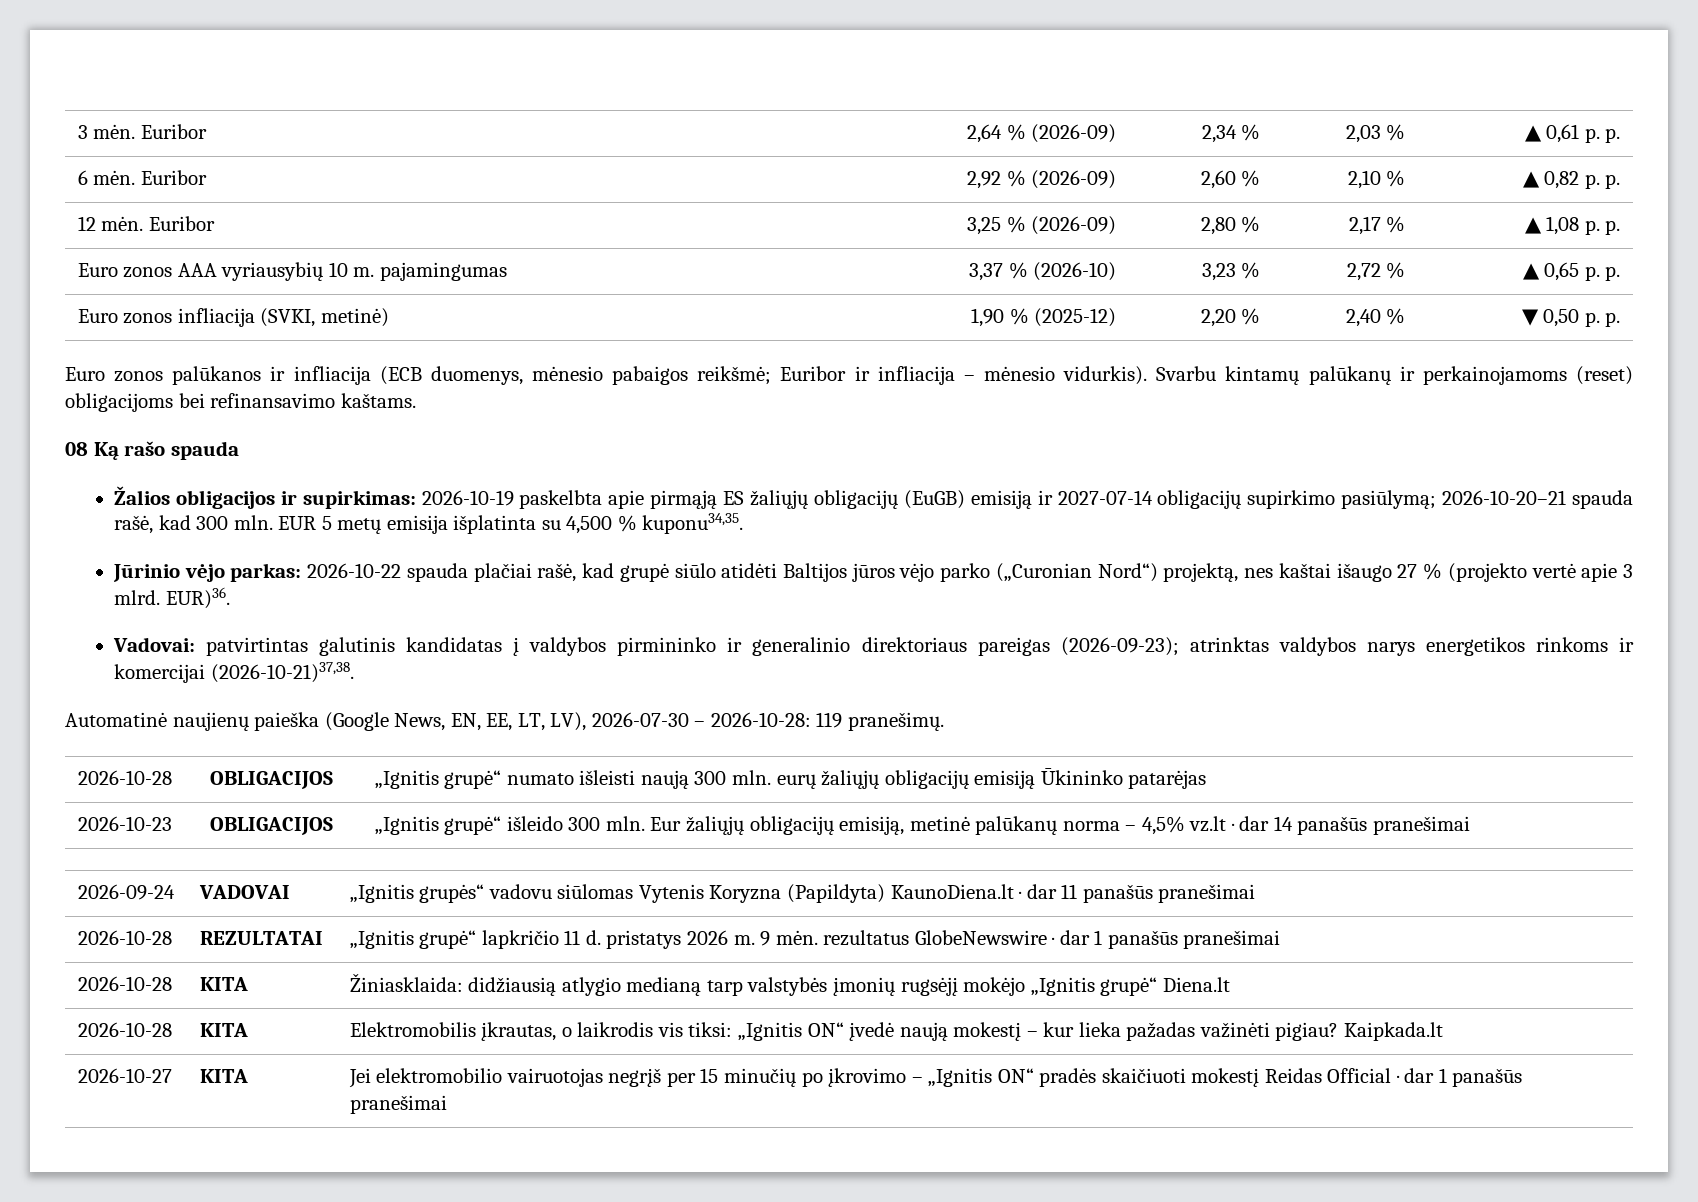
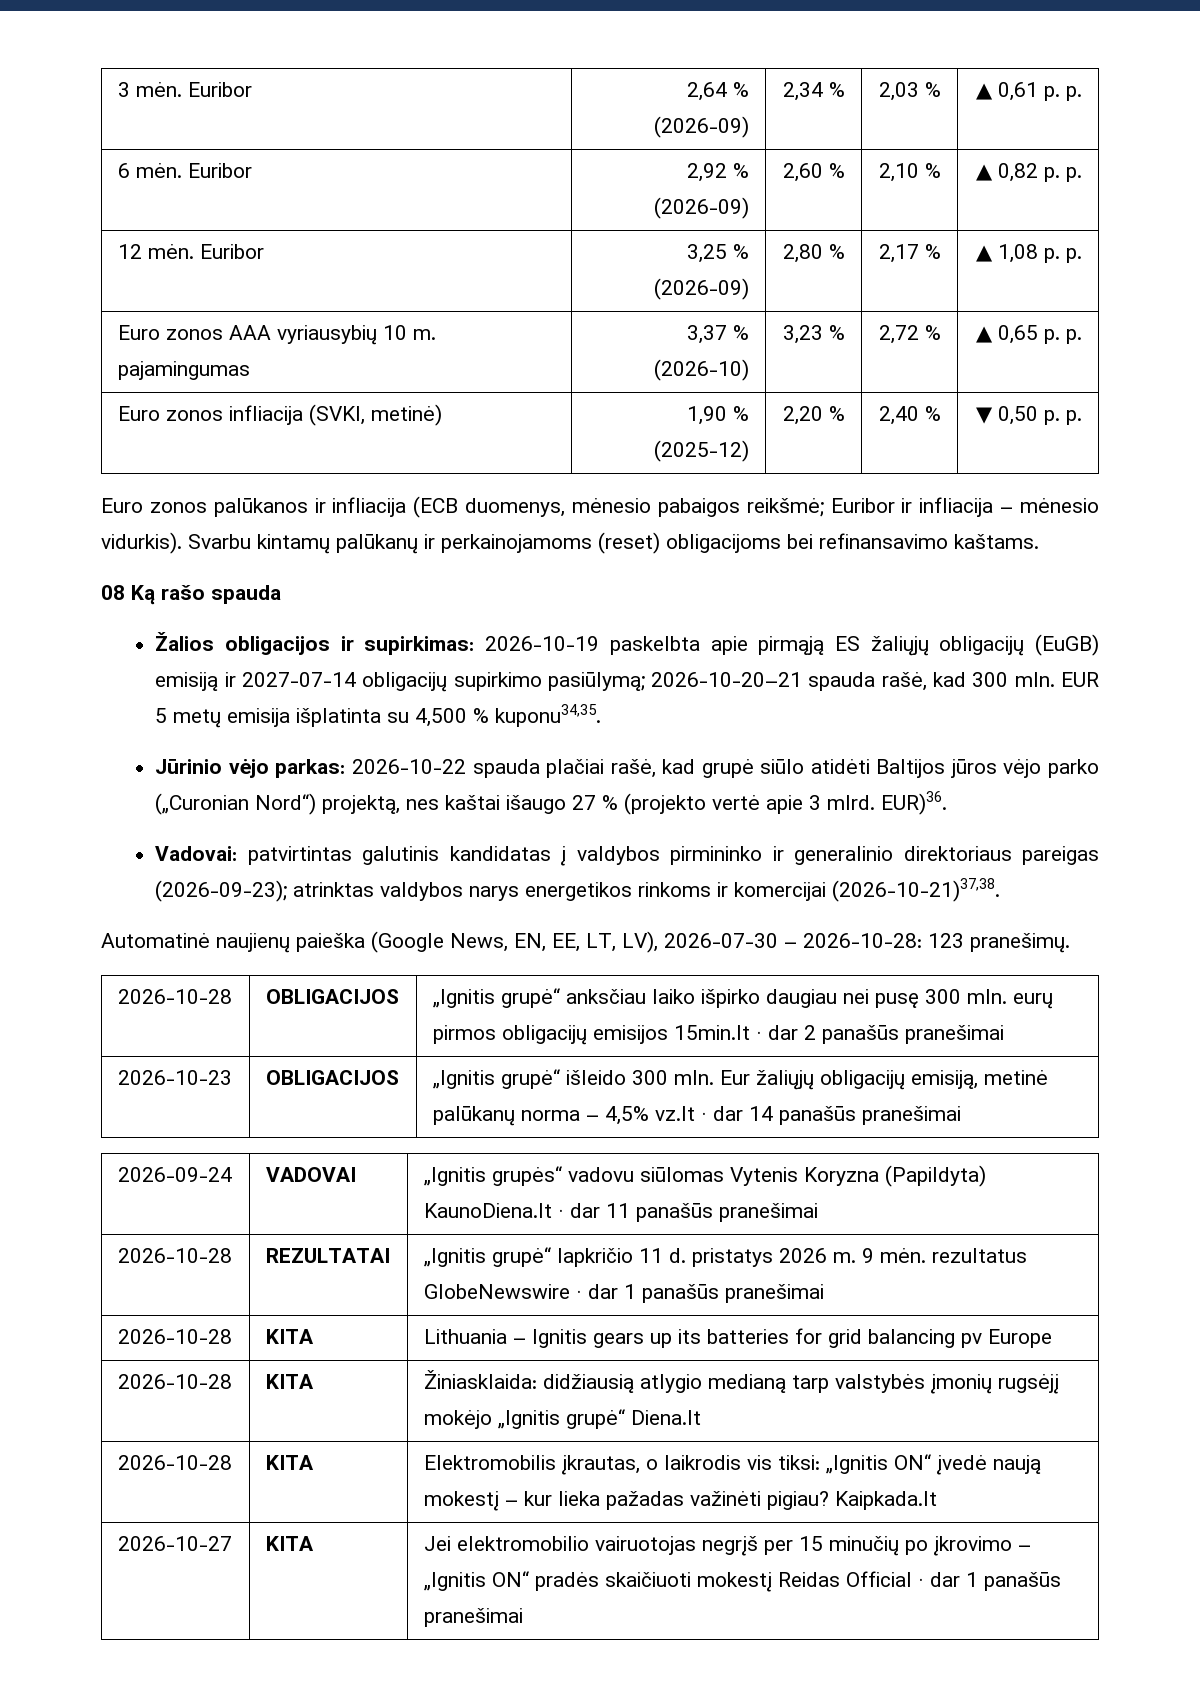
[816,712,843,728] 119 -> [928,933,964,948] 123
[506,768,1207,789] numato išleisti naują 300 mln. eurų žaliųjų obligacijų emisiją Ūkininko patarėjas -> [565,989,1053,1009] [432,1025,1004,1045] anksčiau laiko išpirko daugiau nei pusę 300 mln. eurų pirmos obligacijų emisijos 15min.lt · dar 2 panašūs pranešimai
(1281, 939) none -> [117,1329,232,1344] [265,1329,314,1344] [423,1328,1052,1348] // 2026-10-28 | KITA | Lithuania – Ignitis gears up its batteries for grid balancing pv Europe

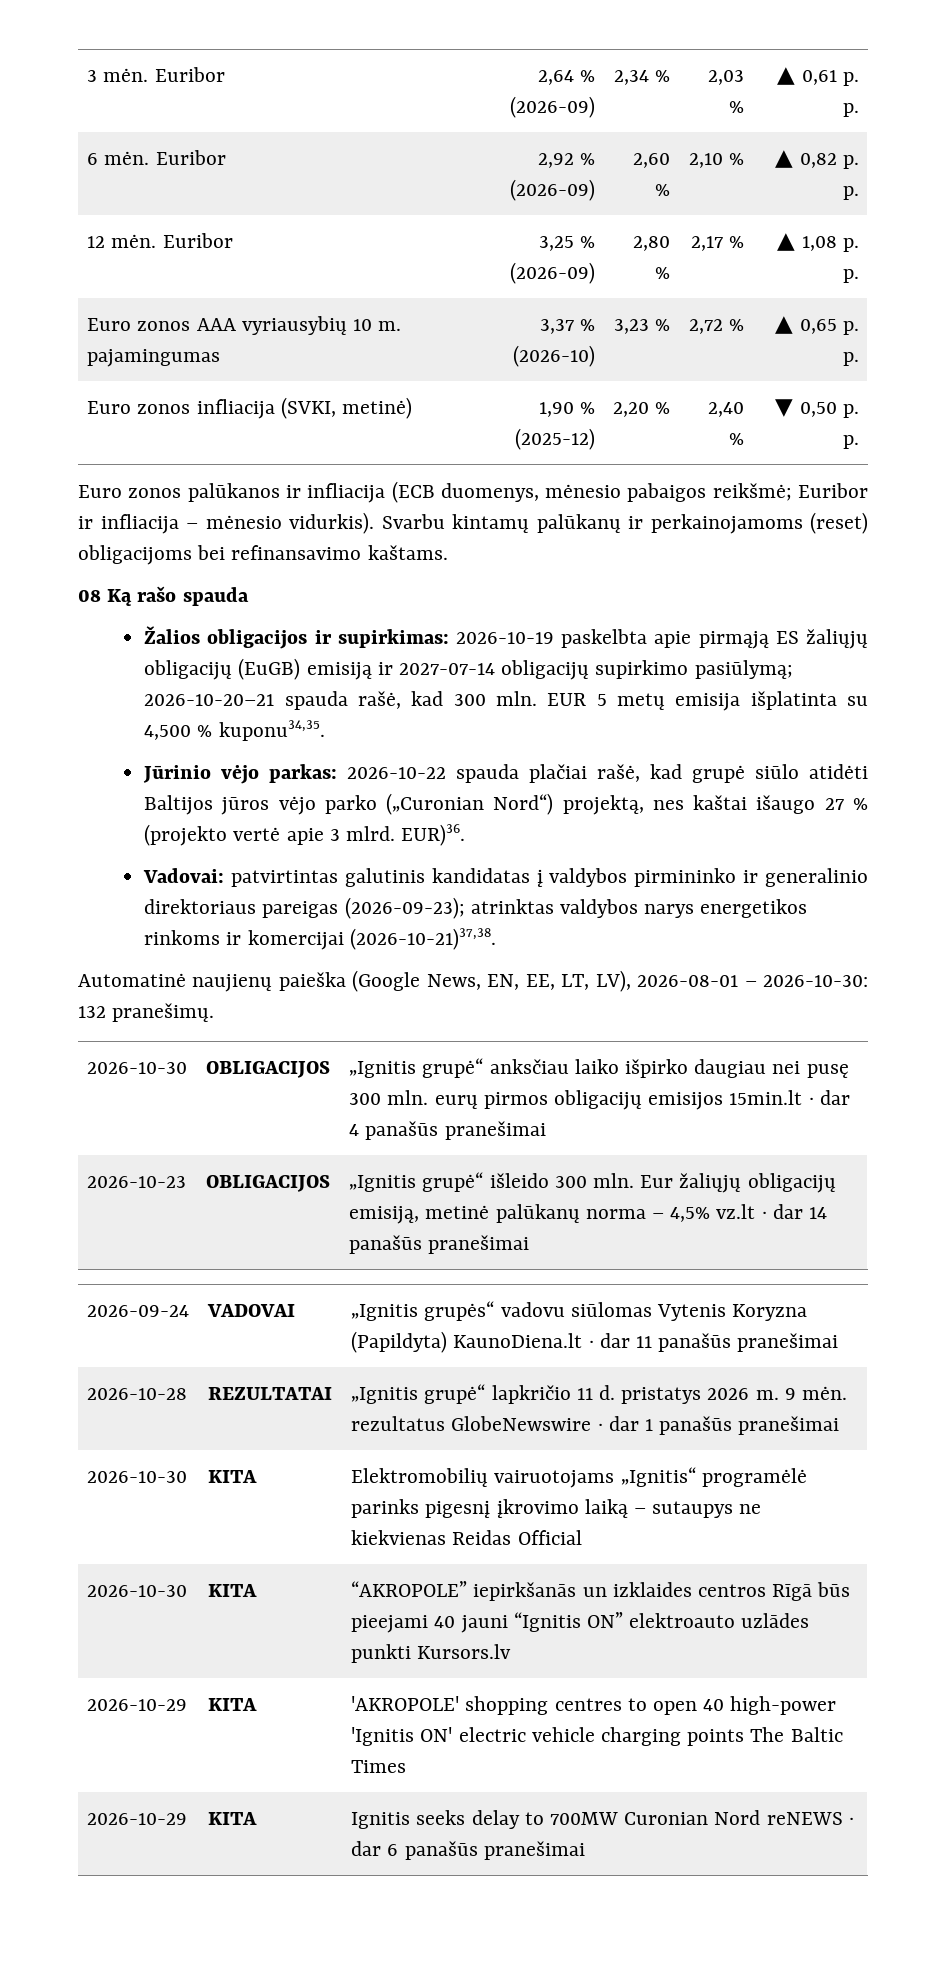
[664,933,964,948] 2026-07-30 – 2026-10-28: 123 -> [637,975,868,987] [78,1006,106,1018] 2026-08-01 – 2026-10-30: 132
[117,989,232,1004] 2026-10-28 -> [87,1062,188,1074] 2026-10-30
[803,1025,816,1040] 2 -> [349,1124,360,1136] 4
[117,1329,232,1344] [265,1329,314,1344] [423,1328,1052,1348] [117,1374,232,1389] [265,1374,314,1389] [423,1370,1059,1394] [423,1409,701,1429] [117,1455,232,1470] [265,1455,314,1470] [423,1454,1041,1475] [423,1491,937,1511] [117,1536,232,1551] [265,1536,314,1551] [423,1536,1031,1556] [423,1571,978,1592] 2026-10-28 | KITA | Lithuania – Ignitis gears up its batteries for grid balancing pv Europe // 2026-10-28 | KITA | Žiniasklaida: didžiausią atlygio medianą tarp valstybės įmonių rugsėjį mokėjo „Ignitis grupė“ Diena.lt // 2026-10-28 | KITA | Elektromobilis įkrautas, o laikrodis vis tiksi: „Ignitis ON“ įvedė naują mokestį – kur lieka pažadas važinėti pigiau? Kaipkada.lt // 2026-10-27 | KITA | Jei elektromobilio vairuotojas negrįš per 15 minučių po įkrovimo – „Ignitis ON“ pradės skaičiuoti mokestį Reidas Official · dar 1 -> [87,1471,188,1483] [208,1470,258,1483] [351,1467,807,1488] [351,1499,762,1518] [351,1530,582,1545] [87,1585,188,1597] [208,1584,258,1597] [351,1581,851,1601] [351,1612,810,1633] [351,1644,512,1663] [87,1699,188,1711] [208,1698,258,1711] [351,1696,837,1715] [351,1727,843,1746] [351,1760,407,1773] [87,1813,188,1825] [208,1812,258,1825] [351,1810,854,1829] [351,1841,399,1856] 2026-10-30 | KITA | Elektromobilių vairuotojams „Ignitis“ programėlė parinks pigesnį įkrovimo laiką – sutaupys ne kiekvienas Reidas Official // 2026-10-30 | KITA | “AKROPOLE” iepirkšanās un izklaides centros Rīgā būs pieejami 40 jauni “Ignitis ON” elektroauto uzlādes punkti Kursors.lv // 2026-10-29 | KITA | 'AKROPOLE' shopping centres to open 40 high-power 'Ignitis ON' electric vehicle charging points The Baltic Times // 2026-10-29 | KITA | Ignitis seeks delay to 700MW Curonian Nord reNEWS · dar 6

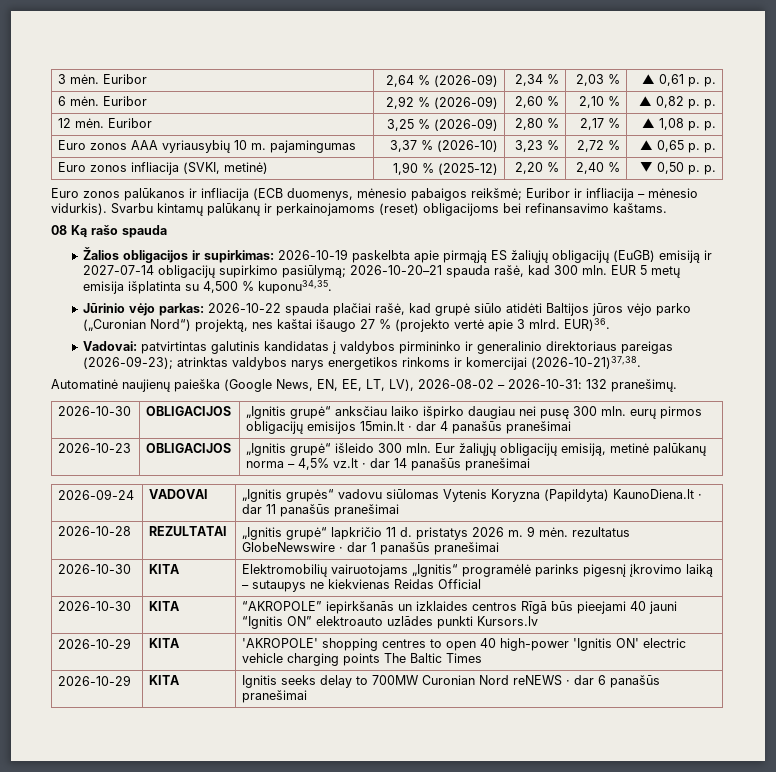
[637,975,868,987] 2026-08-01 – 2026-10-30: -> [418,379,582,389] 2026-08-02 – 2026-10-31:

